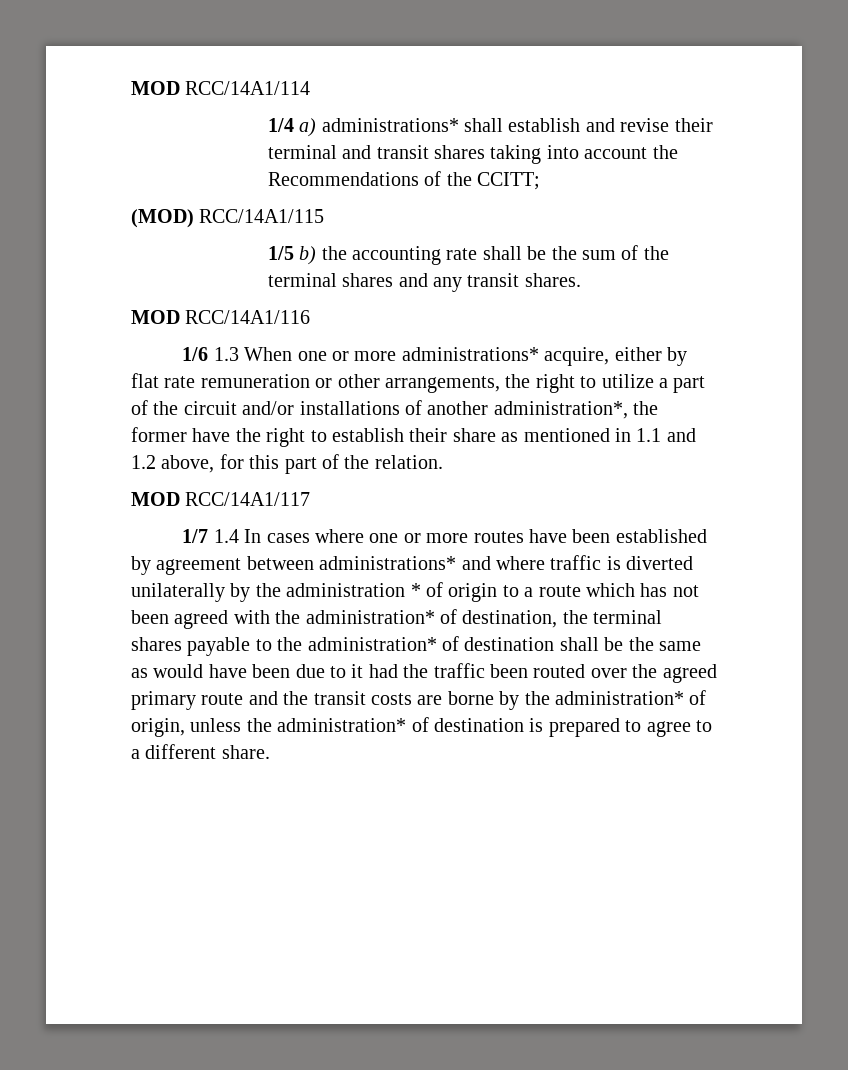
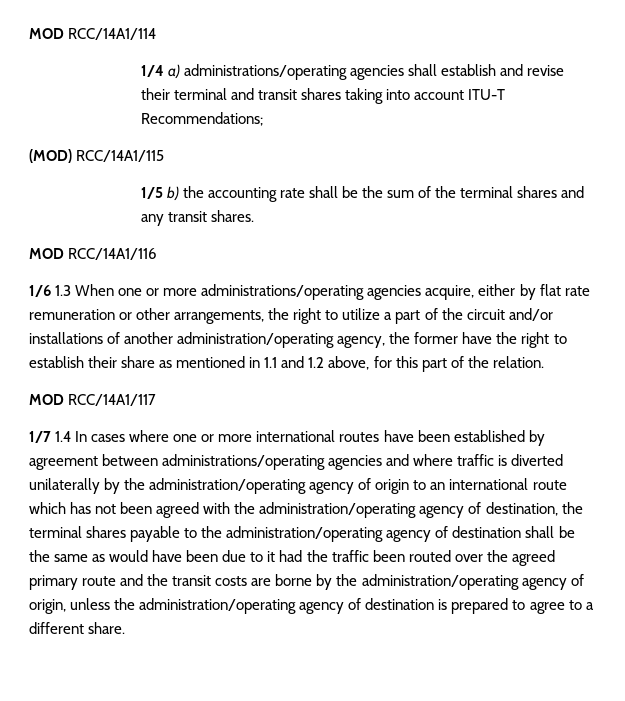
[321,118,459,132] administrations* -> [183,64,404,80] administrations/operating agencies
[652,145,678,159] [267,171,541,190] the Recommendations of the CCITT; -> [468,89,506,100] [140,112,263,126] ITU-T Recommendations;
[401,347,539,361] administrations* -> [201,284,422,300] administrations/operating agencies
[493,401,628,419] administration*, -> [177,332,386,348] administration/operating agency,
(469, 538) none -> [256,430,336,442] international
[319,556,457,570] administrations* -> [162,454,383,470] administrations/operating agencies
[286,583,421,597] administration * -> [149,478,355,494] administration/operating agency
[524,587,534,597] a -> [430,478,529,490] an international
[305,610,435,624] administration* -> [259,502,465,518] administration/operating agency
[307,637,437,651] administration* -> [226,526,432,542] administration/operating agency
[554,691,684,705] administration* -> [361,574,567,590] administration/operating agency
[277,718,407,732] administration* -> [139,598,345,614] administration/operating agency

